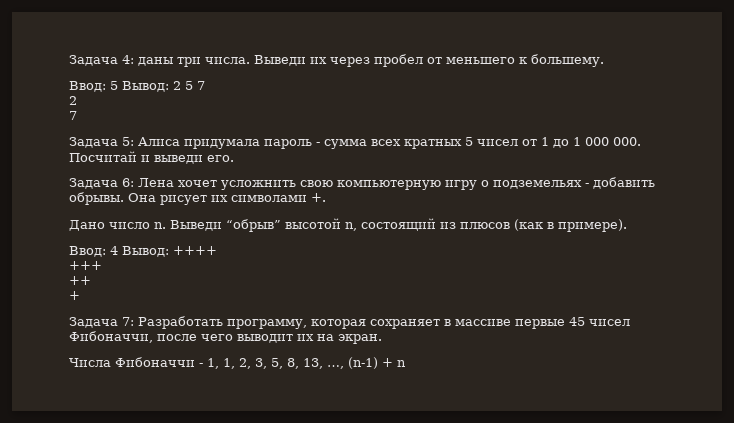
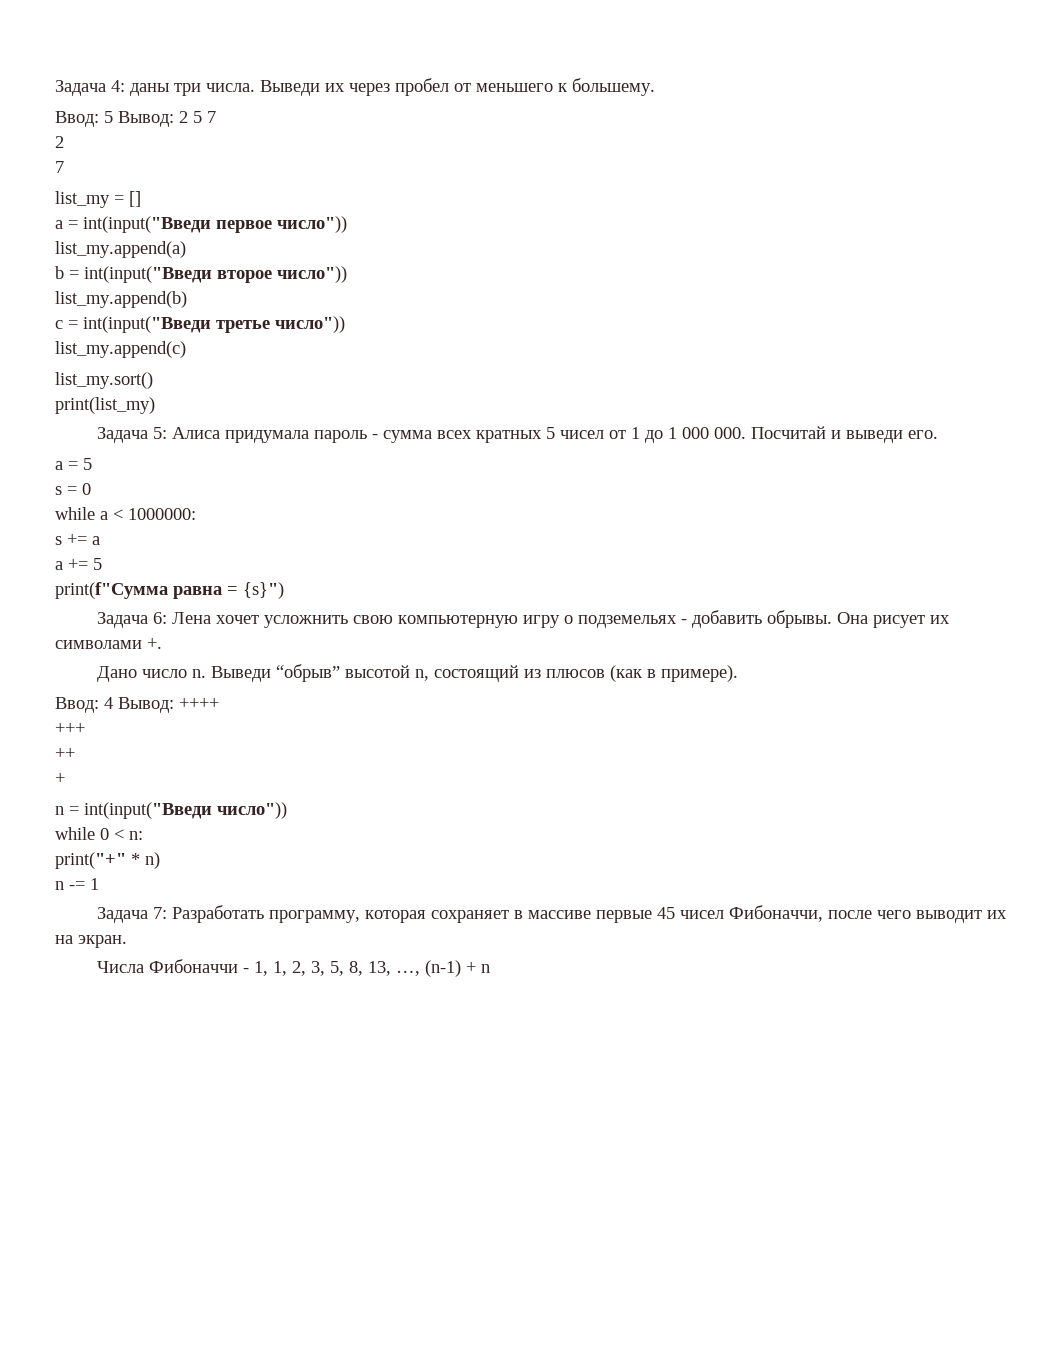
(77, 115) none -> [55,191,141,208] [55,216,347,233] [55,241,186,258] [55,266,347,283] [55,291,187,308] [55,316,345,333] [55,341,186,358] [55,372,153,389] [55,397,155,414] // list_my = [] // a = int(input("Введи первое число")) // list_my.append(a) // b = int(input("Введи второе число")) // list_my.append(b) // c = int(input("Введи третье число")) // list_my.append(c) // list_my.sort() // print(list_my)
(234, 158) none -> [55,458,92,470] [55,483,91,495] [55,507,196,520] [55,533,100,545] [55,558,102,570] [55,582,284,599] // a = 5 // s = 0 // while a < 1000000: // s += a // a += 5 // print(f"Сумма равна = {s}")
(80, 295) none -> [55,802,287,819] [55,827,143,840] [55,852,160,869] [55,878,99,890] // n = int(input("Введи число")) // while 0 < n: // print("+" * n) // n -= 1

